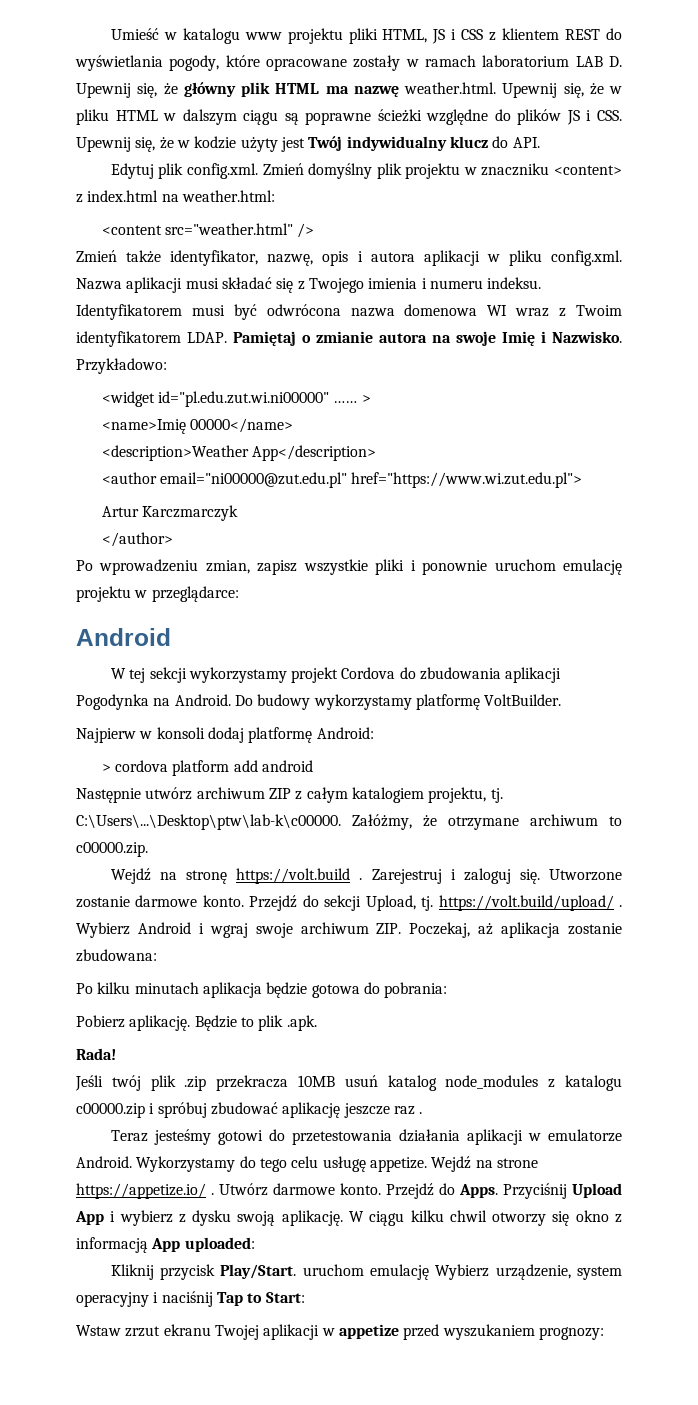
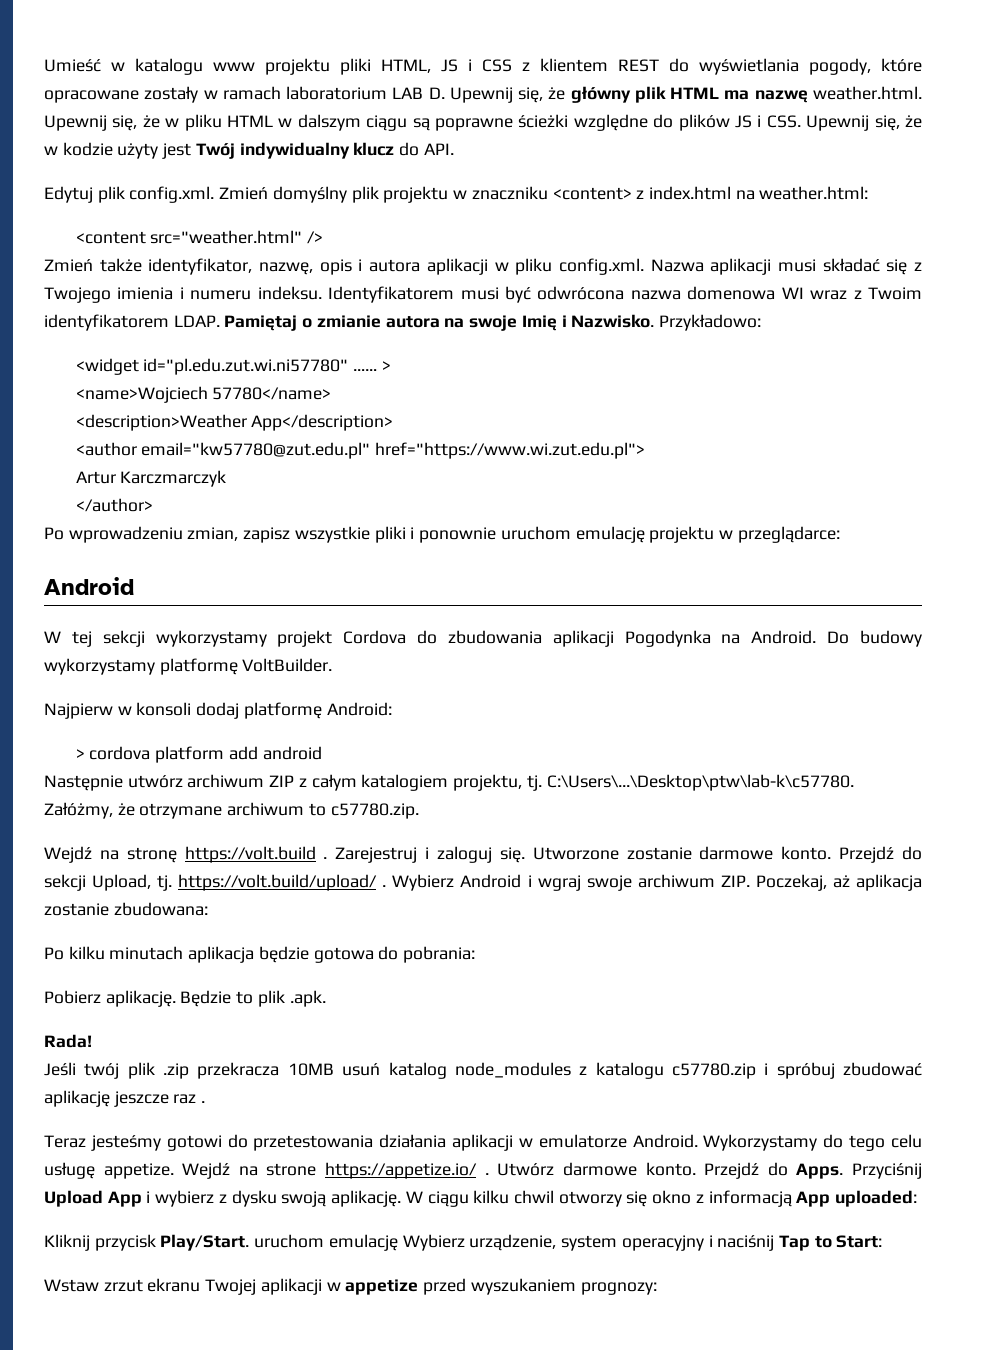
[158,391,330,407] id="pl.edu.zut.wi.ni00000" -> [143,358,349,375] id="pl.edu.zut.wi.ni57780"
[101,418,294,434] <name>Imię 00000</name> -> [75,386,332,403] <name>Wojciech 57780</name>
[160,472,348,488] email="ni00000@zut.edu.pl" -> [141,442,371,459] email="kw57780@zut.edu.pl"
[76,814,341,830] C:\Users\...\Desktop\ptw\lab-k\c00000. -> [546,774,854,791] C:\Users\...\Desktop\ptw\lab-k\c57780.
[76,842,148,857] c00000.zip. -> [330,803,419,819] c57780.zip.
[76,1103,145,1118] c00000.zip -> [671,1063,756,1079] c57780.zip

